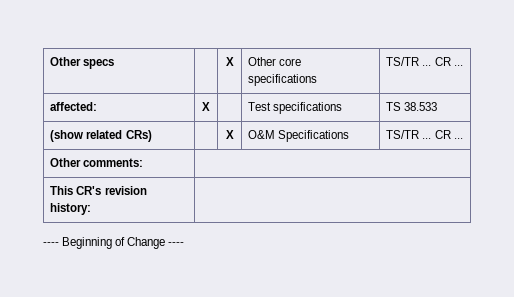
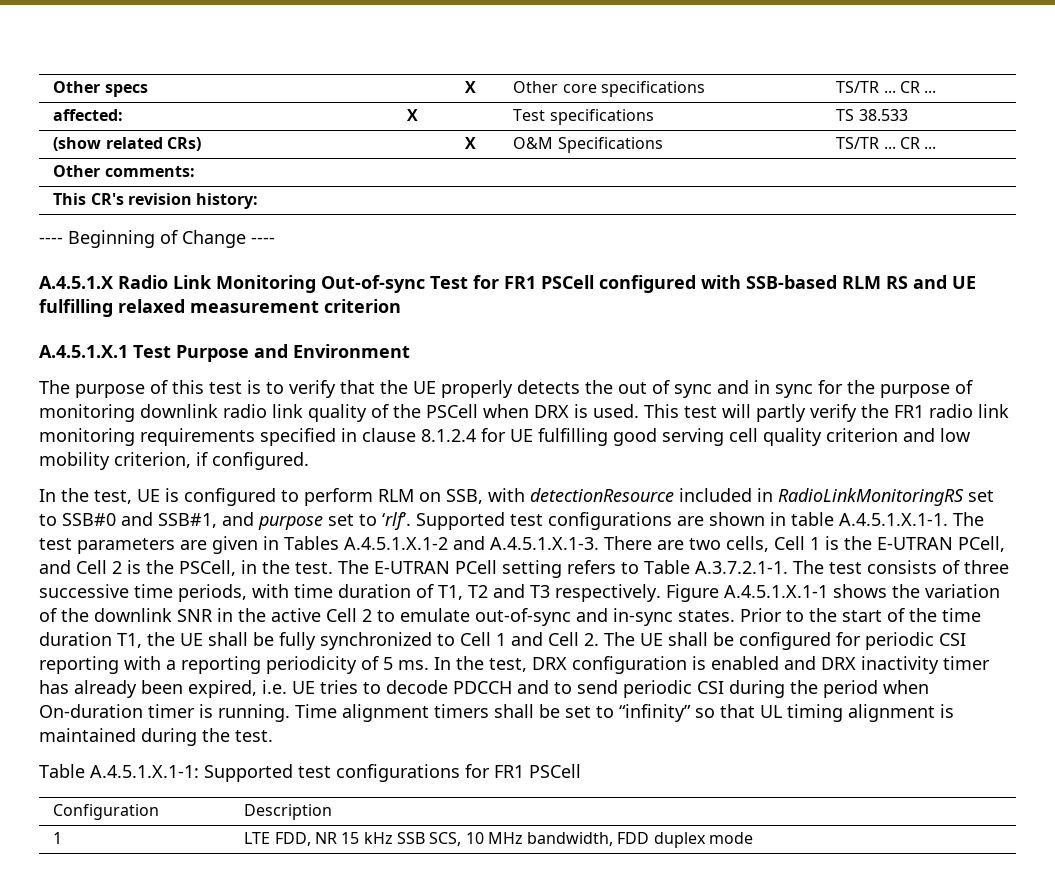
(185, 244) none -> [39,275,976,293] [39,299,401,317] [39,344,410,362] [39,380,973,398] [39,404,1009,422] [39,428,970,446] [39,452,309,470] [39,488,994,506] [39,512,984,530] [39,536,1005,554] [39,560,1009,578] [39,584,1000,602] [39,608,981,626] [39,632,966,650] [39,656,990,674] [39,680,929,698] [39,704,954,722] [39,728,273,746] [39,764,581,782] [53,804,160,820] [244,804,333,820] [53,832,63,844] [244,832,754,848] // A.4.5.1.X Radio Link Monitoring Out-of-sync Test for FR1 PSCell configured with SSB-based RLM RS and UE fulfilling relaxed measurement criterion // A.4.5.1.X.1 Test Purpose and Environment // The purpose of this test is to verify that the UE properly detects the out of sync and in sync for the purpose of monitoring downlink radio link quality of the PSCell when DRX is used. This test will partly verify the FR1 radio link monitoring requirements specified in clause 8.1.2.4 for UE fulfilling good serving cell quality criterion and low mobility criterion, if configured. // In the test, UE is configured to perform RLM on SSB, with detectionResource included in RadioLinkMonitoringRS set to SSB#0 and SSB#1, and purpose set to ‘rlf’. Supported test configurations are shown in table A.4.5.1.X.1-1. The test parameters are given in Tables A.4.5.1.X.1-2 and A.4.5.1.X.1-3. There are two cells, Cell 1 is the E-UTRAN PCell, and Cell 2 is the PSCell, in the test. The E-UTRAN PCell setting refers to Table A.3.7.2.1-1. The test consists of three successive time periods, with time duration of T1, T2 and T3 respectively. Figure A.4.5.1.X.1-1 shows the variation of the downlink SNR in the active Cell 2 to emulate out-of-sync and in-sync states. Prior to the start of the time duration T1, the UE shall be fully synchronized to Cell 1 and Cell 2. The UE shall be configured for periodic CSI reporting with a reporting periodicity of 5 ms. In the test, DRX configuration is enabled and DRX inactivity timer has already been expired, i.e. UE tries to decode PDCCH and to send periodic CSI during the period when On-duration timer is running. Time alignment timers shall be set to “infinity” so that UL timing alignment is maintained during the test. // Table A.4.5.1.X.1-1: Supported test configurations for FR1 PSCell // Configuration | Description // 1 | LTE FDD, NR 15 kHz SSB SCS, 10 MHz bandwidth, FDD duplex mode

